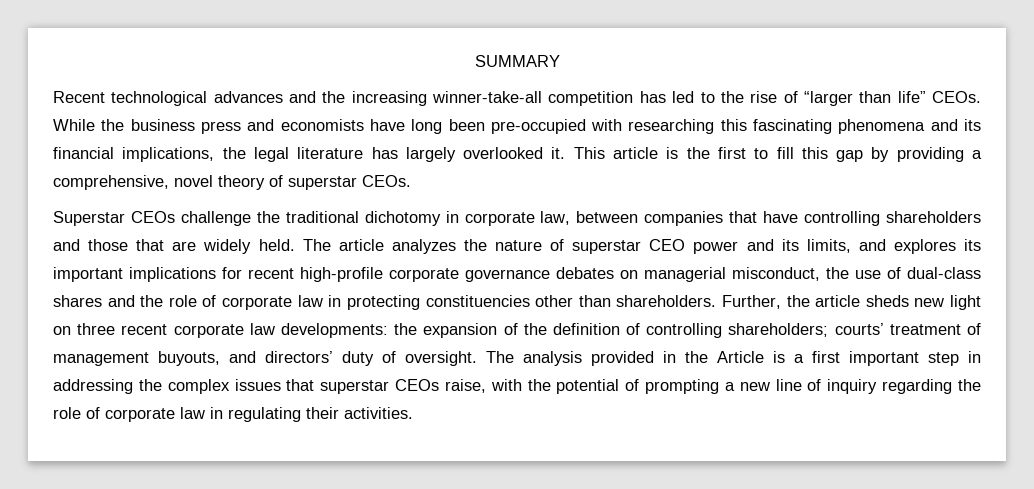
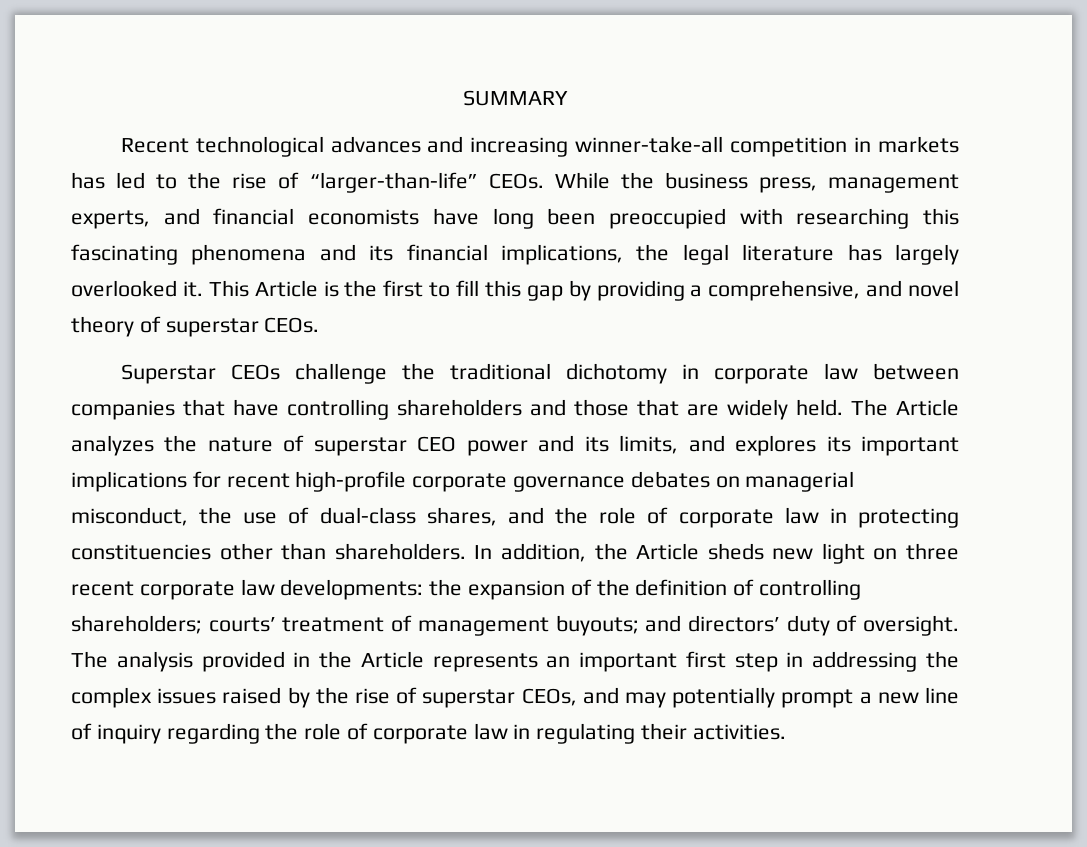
[322,91,346,103] the -> (464, 144) none
(634, 98) none -> [854,136,959,153] in markets
[803,91,926,106] “larger than life” -> [309,172,478,193] “larger-than-life”
[200,119,275,134] press and -> [758,174,960,193] [71,208,295,229] press, management experts, and financial
[490,119,586,134] pre-occupied -> [608,208,726,229] preoccupied
[613,147,658,159] article -> [254,280,318,297] Article
(169, 182) none -> [866,280,903,297] and
[540,211,571,225] law, -> [823,363,858,380] law
[338,239,384,251] article -> [896,399,959,416] Article
[53,295,102,307] shares -> [426,507,497,526] shares,
[721,295,861,309] Further, the article -> [474,543,700,562] In addition, the Article
[158,351,220,366] buyouts, -> [555,615,639,636] buyouts;
[773,351,919,366] is a first important -> [432,651,726,672] represents an important first
[286,379,720,394] that superstar CEOs raise, with the potential of prompting -> [222,687,854,708] raised by the rise of superstar CEOs, and may potentially prompt

